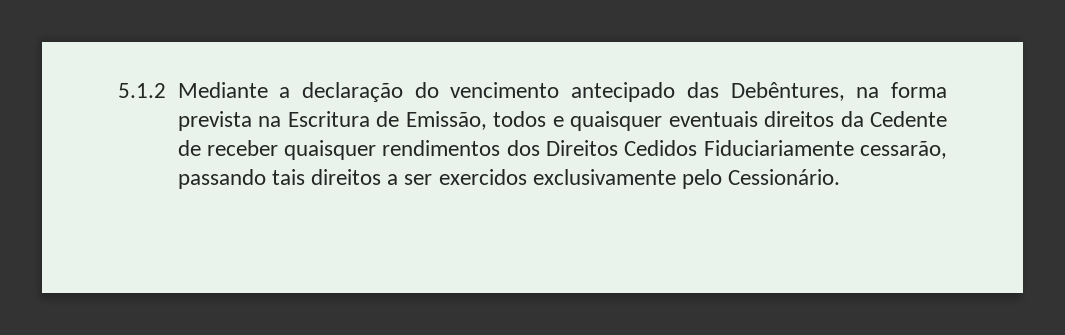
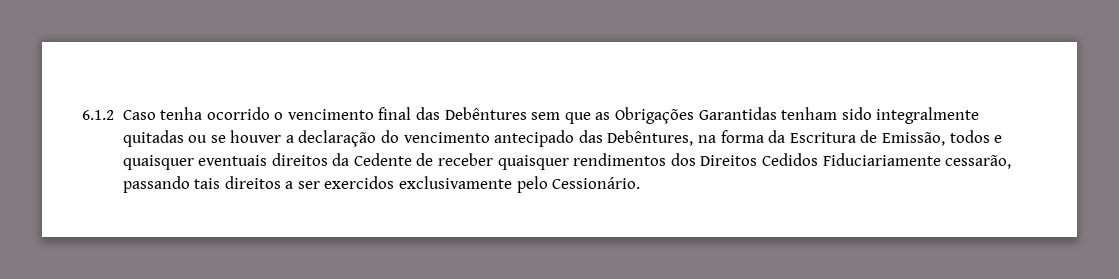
[118,82,268,98] 5.1.2 Mediante -> [82,107,980,124] [122,130,282,147] 6.1.2 Caso tenha ocorrido o vencimento final das Debêntures sem que as Obrigações Garantidas tenham sido integralmente quitadas ou se houver
[177,111,281,131] prevista na -> [768,130,786,143] da

